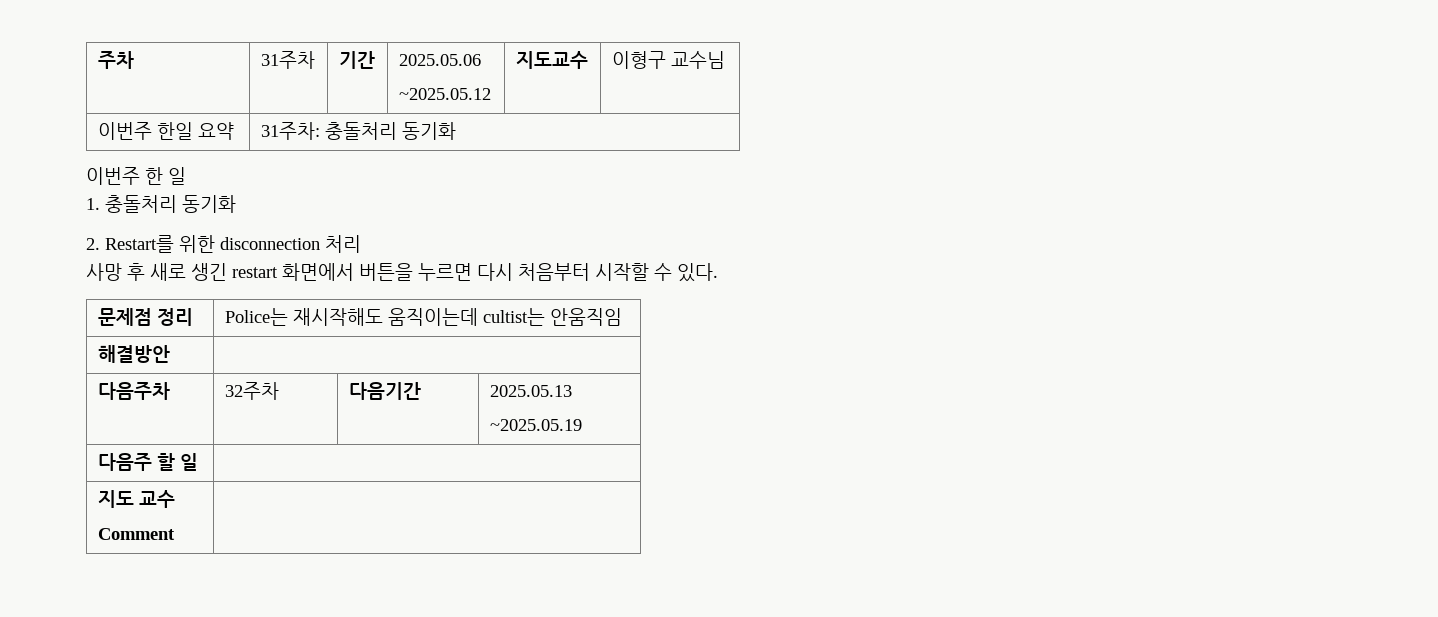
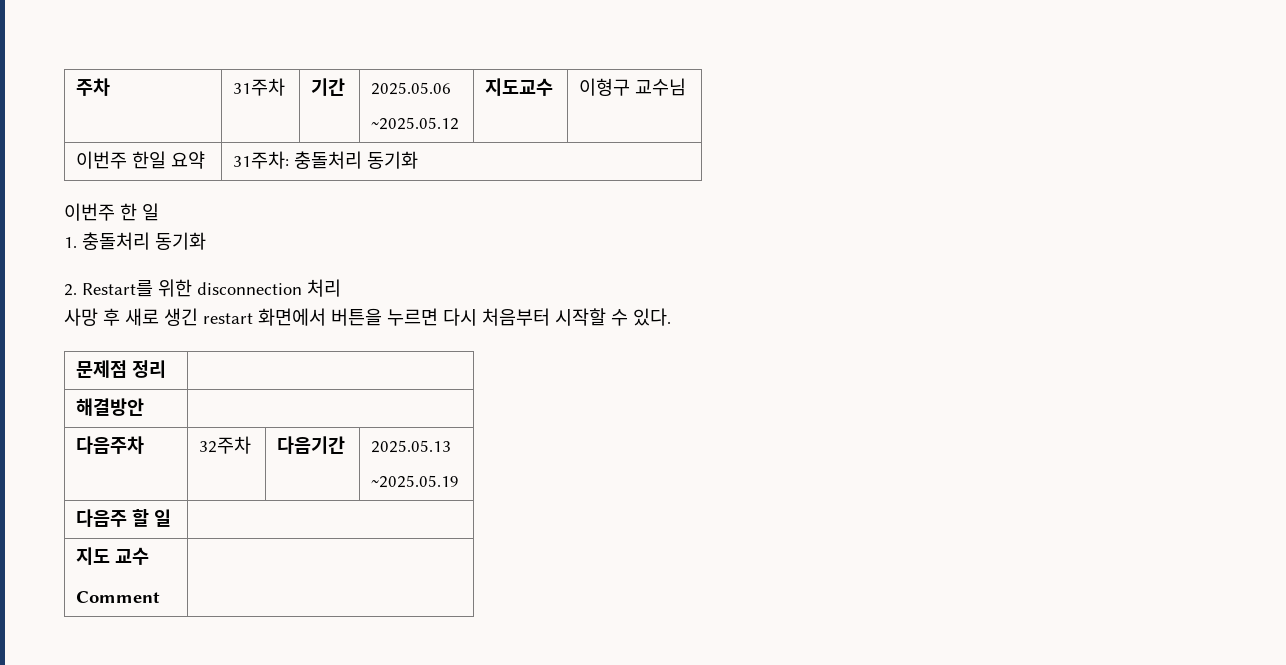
[224,308,622,326] Police는 재시작해도 움직이는데 cultist는 안움직임 -> (167, 369) none

